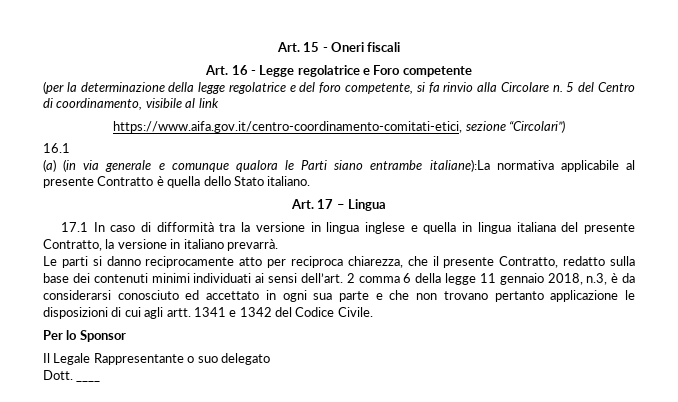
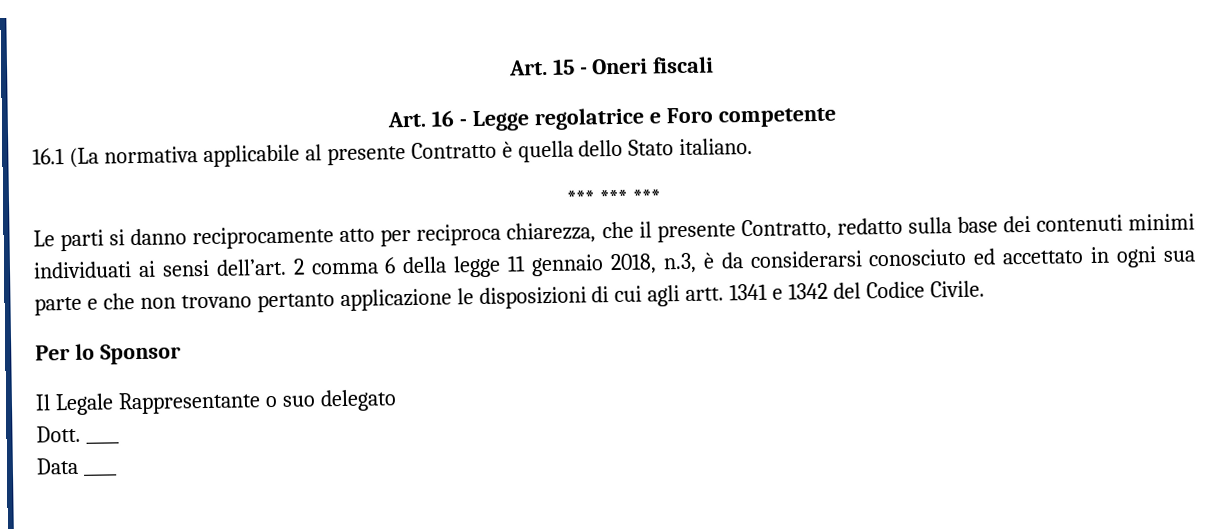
[43,81,635,94] [43,98,219,110] [113,120,565,133] [43,143,70,153] [43,159,490,172] (per la determinazione della legge regolatrice e del foro competente, si fa rinvio alla Circolare n. 5 del Centro di coordinamento, visibile al link // https://www.aifa.gov.it/centro-coordinamento-comitati-etici, sezione “Circolari”) // 16.1 // (a) (in via generale e comunque qualora le Parti siano entrambe italiane):La -> [32,147,99,168] 16.1 (La
[290,199,387,211] [60,222,635,234] [43,239,278,251] Art. 17 – Lingua // 17.1 In caso di difformità tra la versione in lingua inglese e quella in lingua italiana del presente Contratto, la versione in italiano prevarrà. -> [566,189,661,207] *** *** ***
(101, 381) none -> [36,457,118,477] // Data ____

